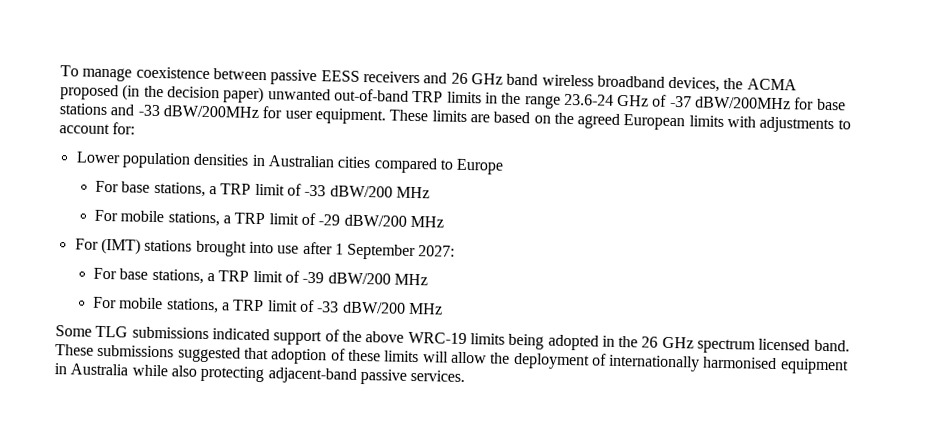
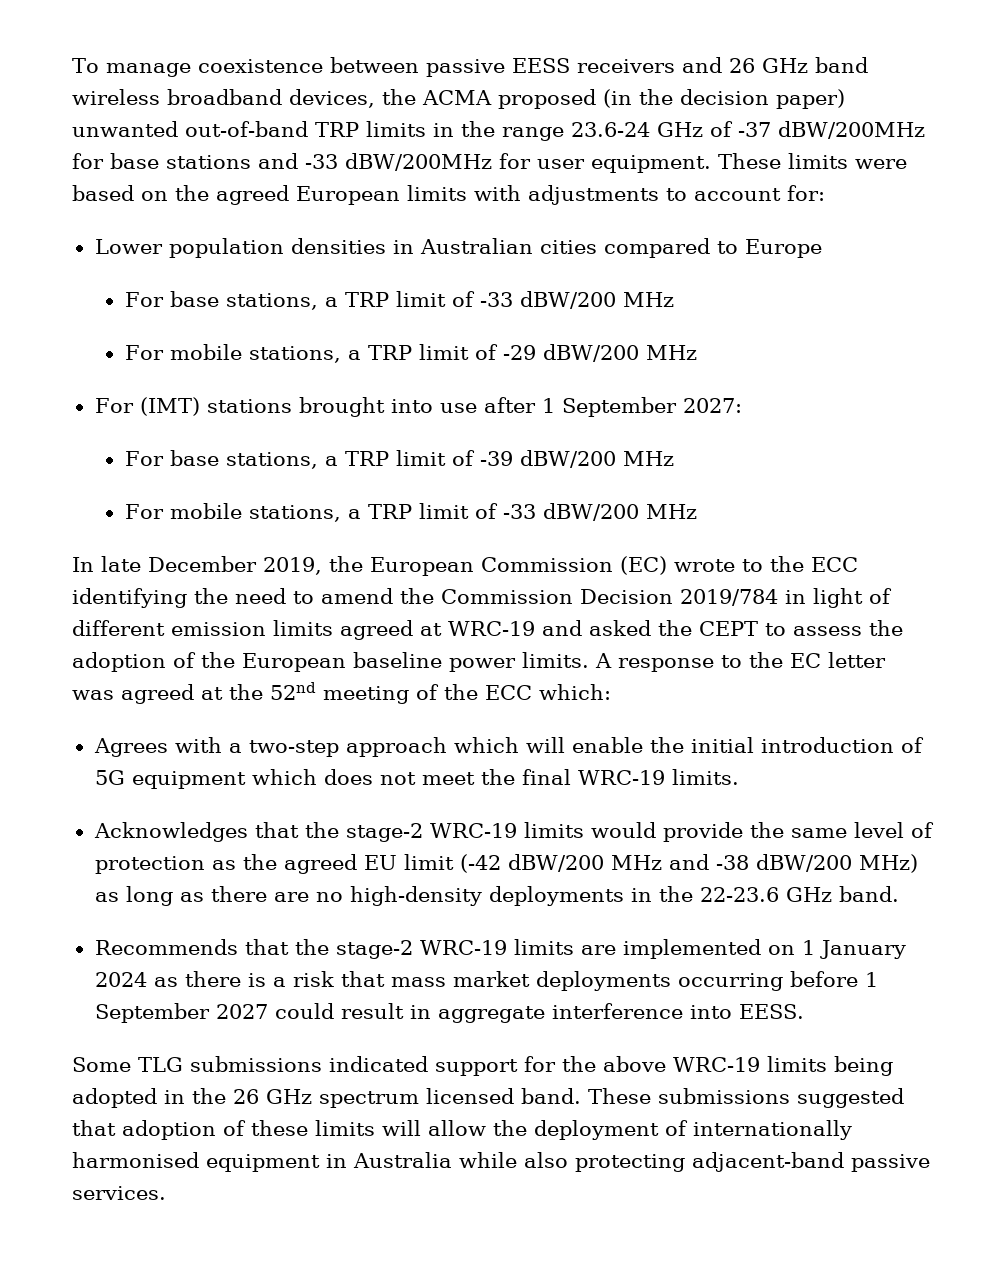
[469,114,490,123] are -> [855,159,907,169] were
(443, 308) none -> [72,556,858,576] [72,588,892,608] [72,620,903,640] [72,652,886,672] [72,682,611,704] [93,737,924,757] [94,769,739,789] [93,822,934,842] [94,854,918,874] [94,886,899,906] [94,939,906,959] [94,971,878,991] [94,1003,804,1023] // In late December 2019, the European Commission (EC) wrote to the ECC identifying the need to amend the Commission Decision 2019/784 in light of different emission limits agreed at WRC-19 and asked the CEPT to assess the adoption of the European baseline power limits. A response to the EC letter was agreed at the 52nd meeting of the ECC which: // Agrees with a two-step approach which will enable the initial introduction of 5G equipment which does not meet the final WRC-19 limits. // Acknowledges that the stage-2 WRC-19 limits would provide the same level of protection as the agreed EU limit (-42 dBW/200 MHz and -38 dBW/200 MHz) as long as there are no high-density deployments in the 22-23.6 GHz band. // Recommends that the stage-2 WRC-19 limits are implemented on 1 January 2024 as there is a risk that mass market deployments occurring before 1 September 2027 could result in aggregate interference into EESS.
[324,329,340,342] of -> [524,1056,556,1072] for

